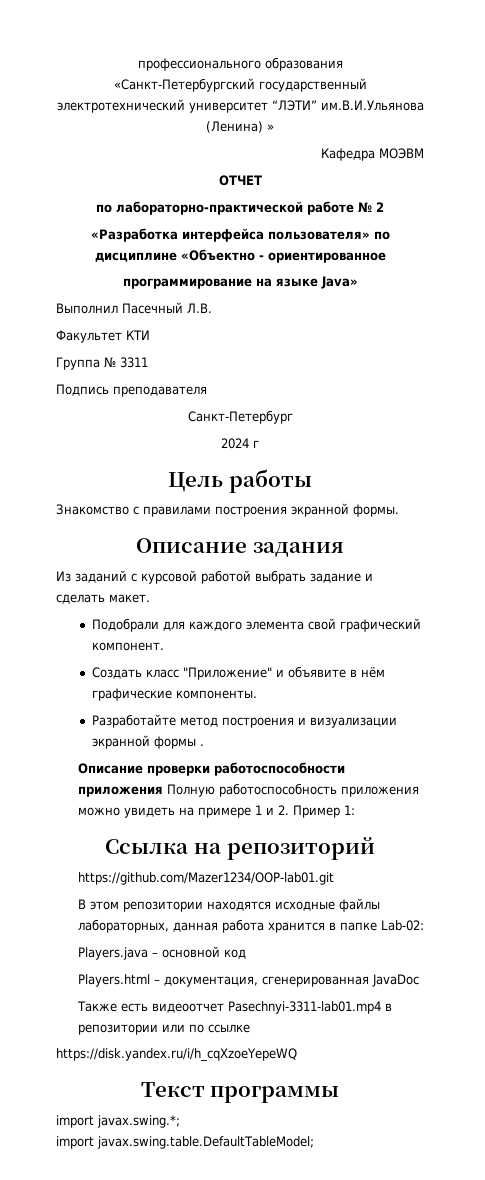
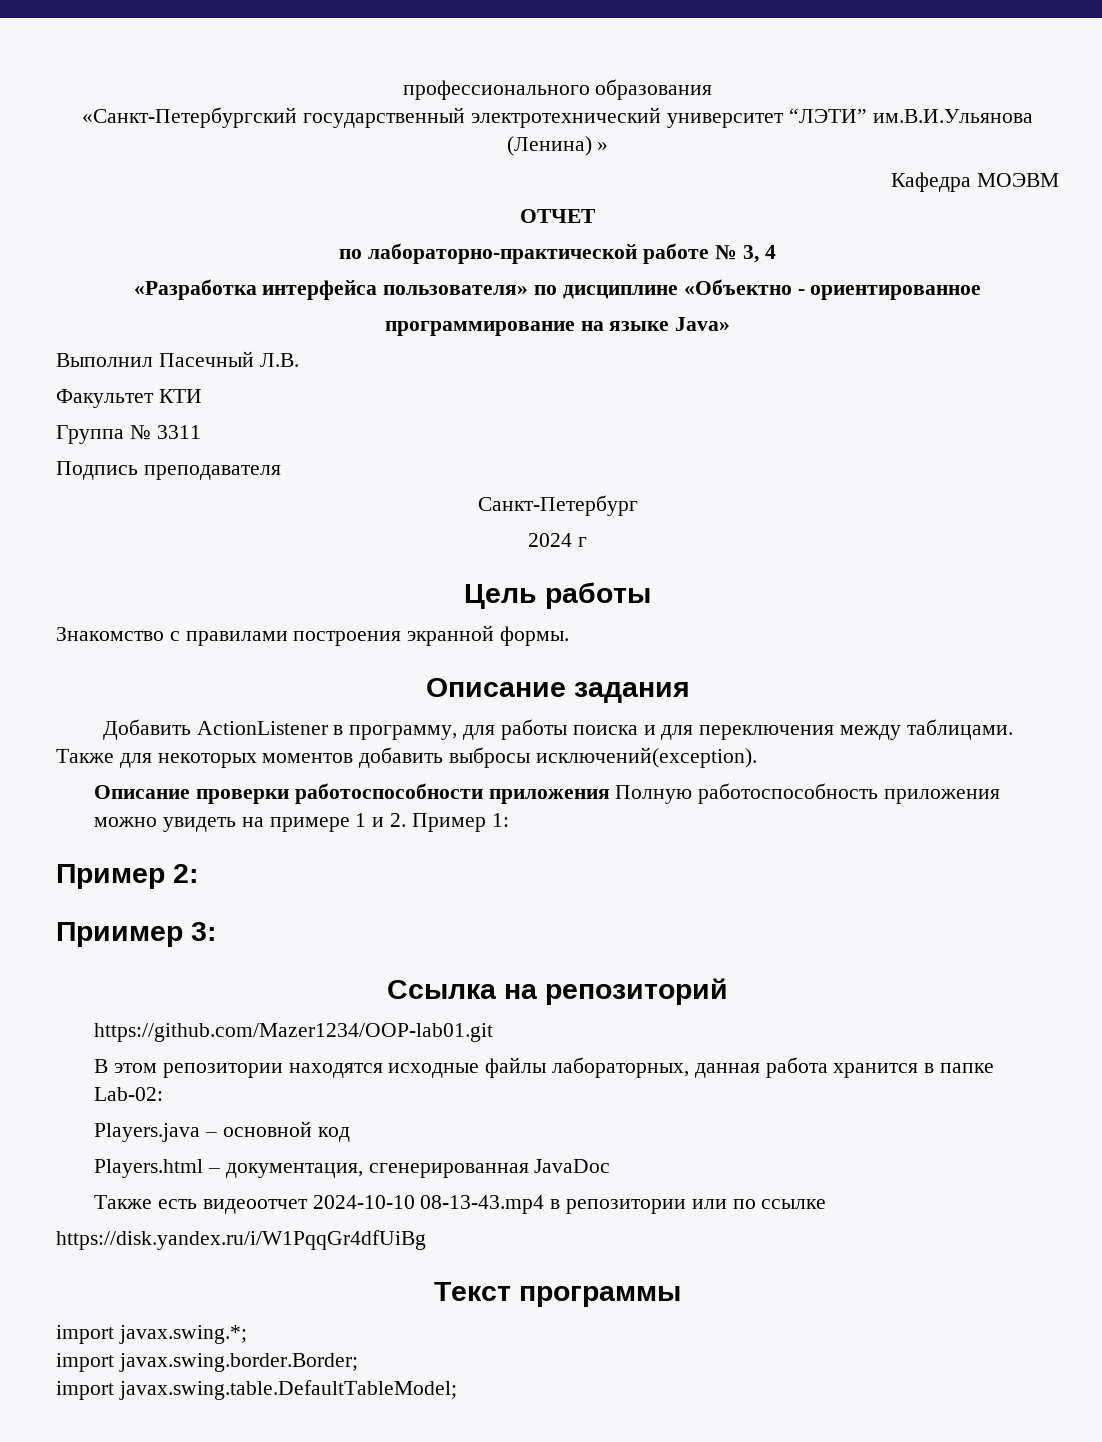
[376,202,384,212] 2 -> [742,245,776,263] 3, 4
[56,570,373,584] [56,594,150,604] [92,618,422,632] [92,642,165,651] [92,666,386,680] [92,688,258,701] [92,714,398,728] [92,735,205,749] Из заданий с курсовой работой выбрать задание и сделать макет. // Подобрали для каждого элемента свой графический компонент. // Создать класс "Приложение" и объявите в нём графические компоненты. // Разработайте метод построения и визуализации экранной формы . -> [102,719,1013,740] [56,747,757,768] Добавить ActionListener в программу, для работы поиска и для переключения между таблицами. Также для некоторых моментов добавить выбросы исключений(exception).
(355, 810) none -> [56,864,198,889] [56,922,216,947] // Пример 2: // Приимер 3:
[227,1001,381,1014] Pasechnyi-3311-lab01.mp4 -> [312,1195,545,1214] 2024-10-10 08-13-43.mp4
[56,1048,297,1062] https://disk.yandex.ru/i/h_cqXzoeYepeWQ -> [56,1230,426,1250] https://disk.yandex.ru/i/W1PqqGr4dfUiBg
(180, 1121) none -> [56,1353,358,1372] // import javax.swing.border.Border;

